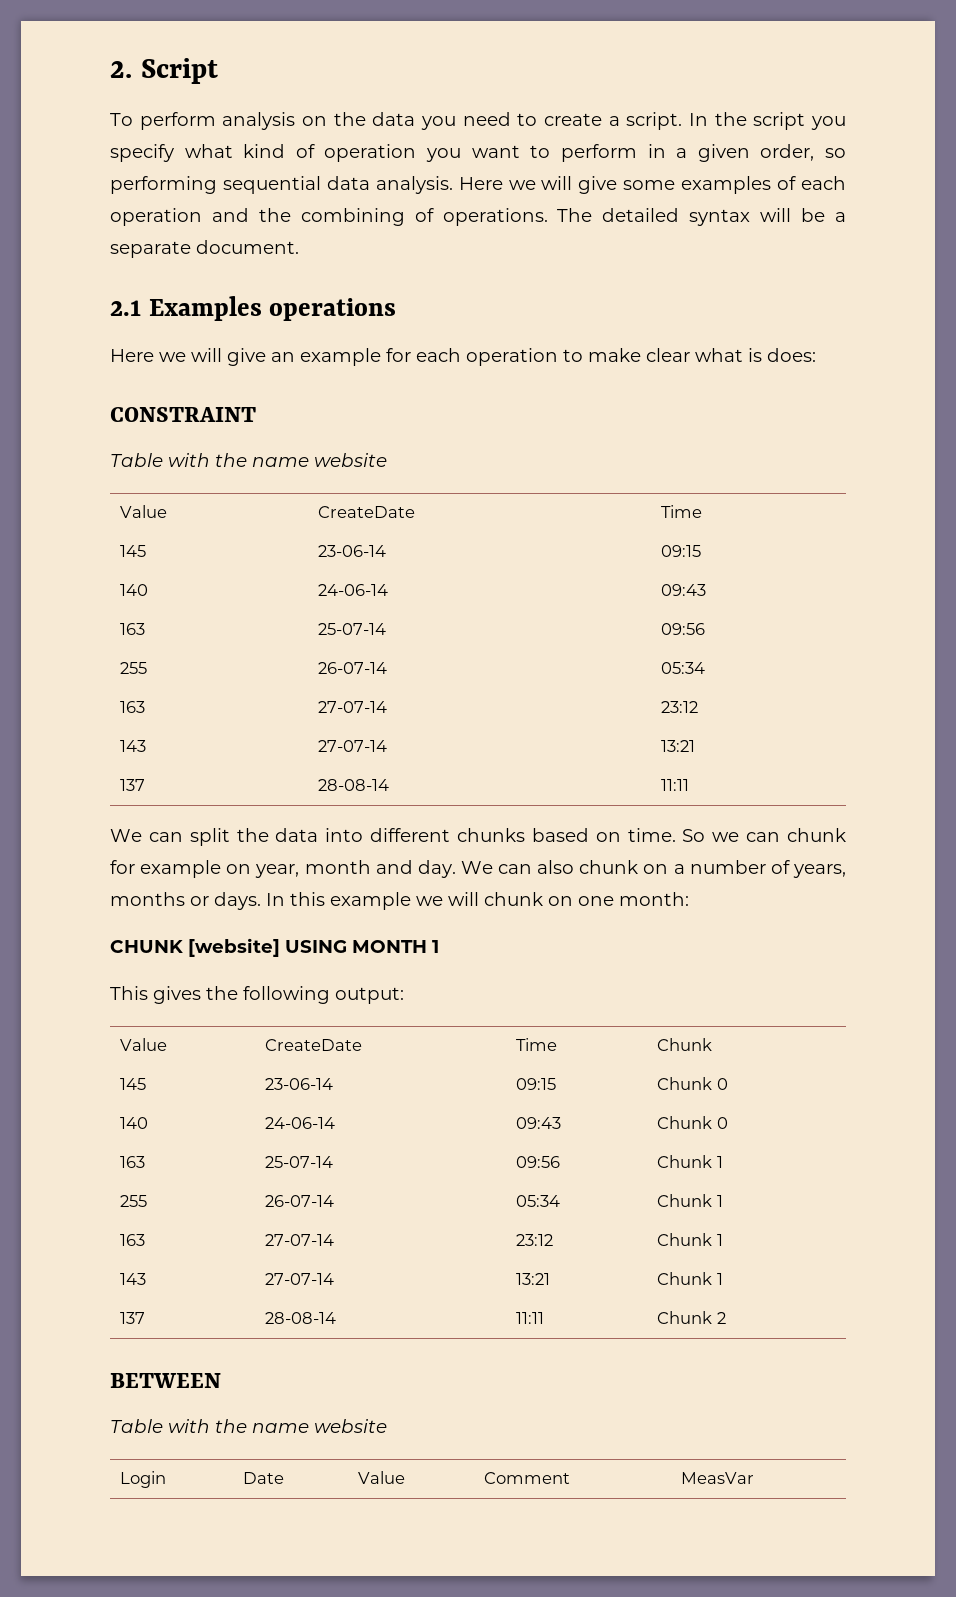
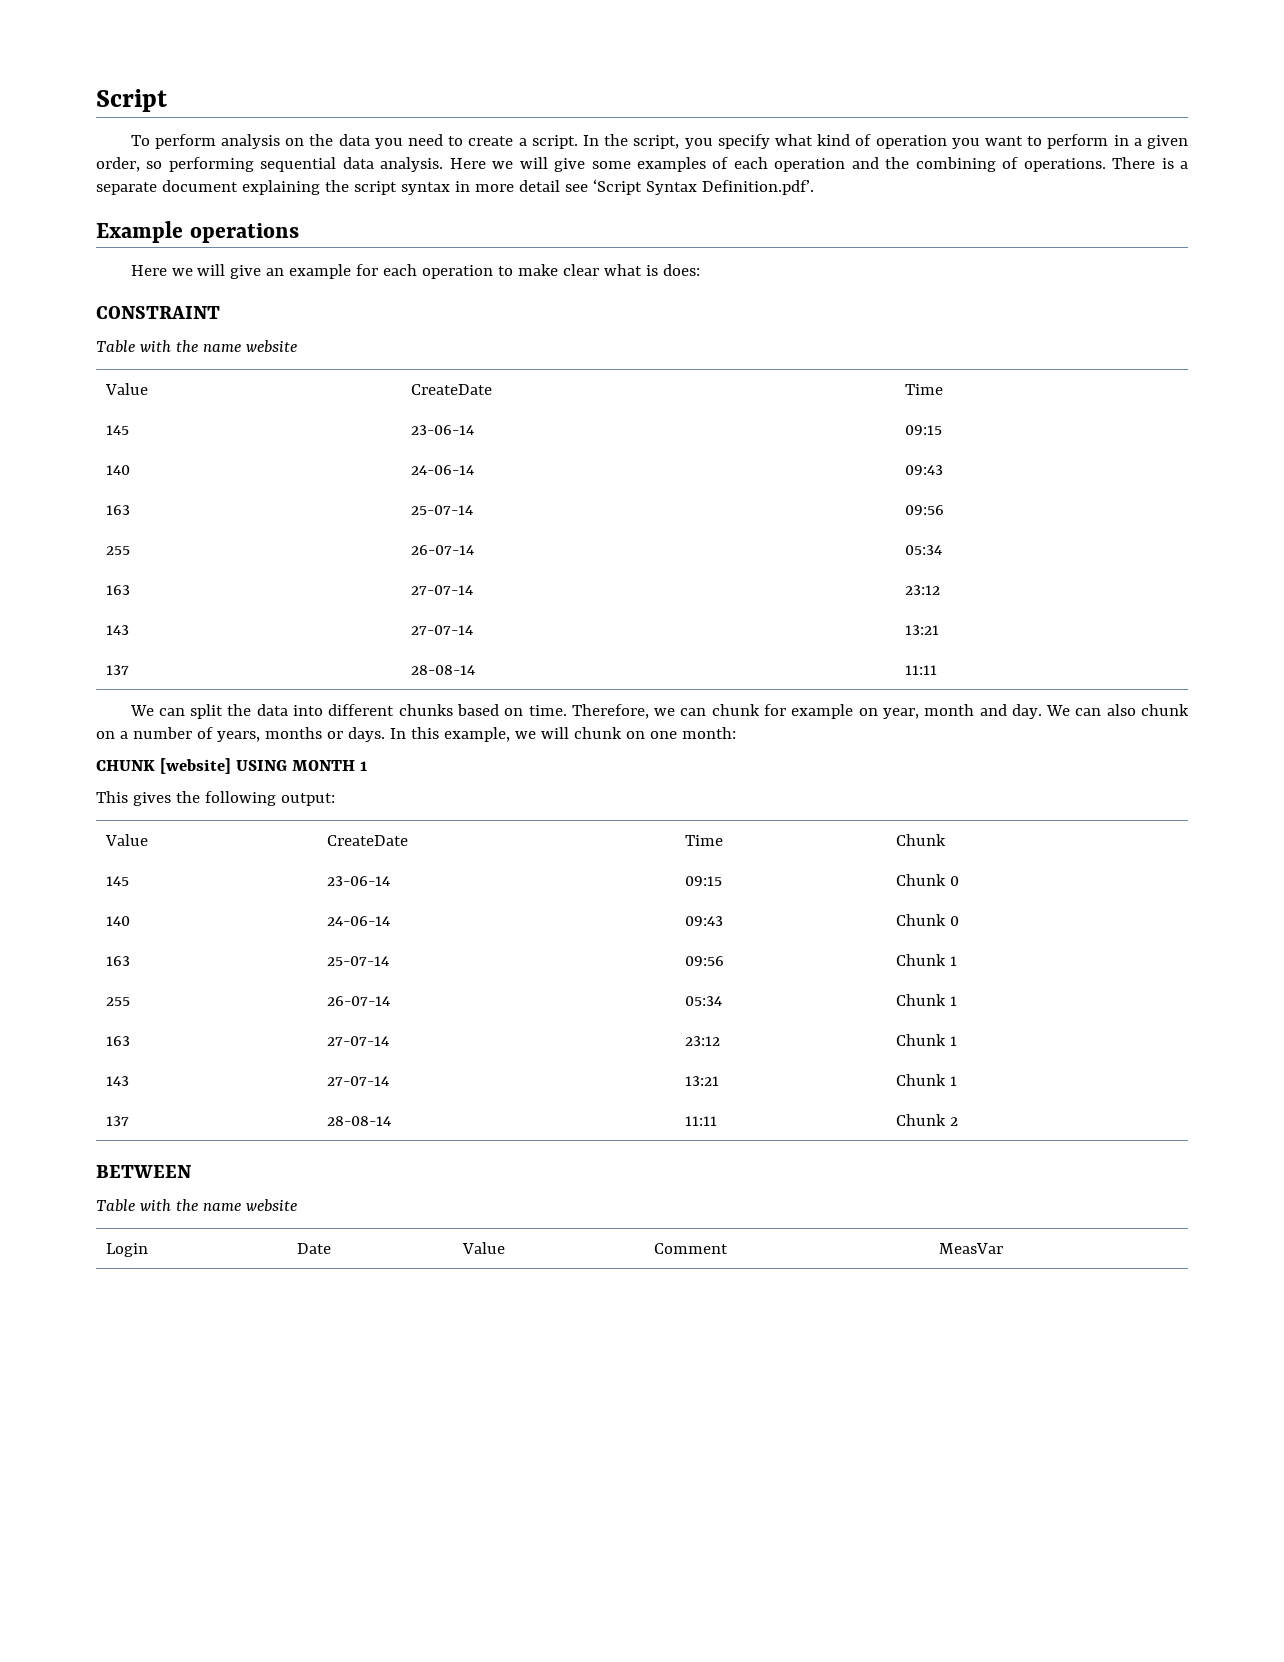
[110,61,132,78] 2. -> (96, 100) none
[753,112,806,130] script -> [633,135,680,149] script,
[557,208,846,226] [110,240,299,258] [110,296,262,321] The detailed syntax will be a separate document. // 2.1 Examples -> [1112,157,1189,169] [96,179,814,195] [96,221,183,243] There is a separate document explaining the script syntax in more detail see ‘Script Syntax Definition.pdf’. // Example
[682,829,706,842] So -> [571,704,649,719] Therefore,
[330,892,411,910] example -> [443,727,510,742] example,

